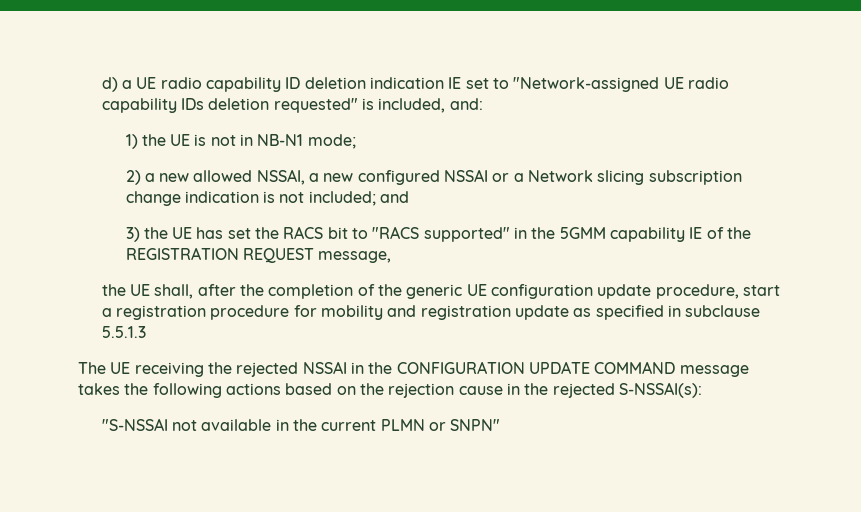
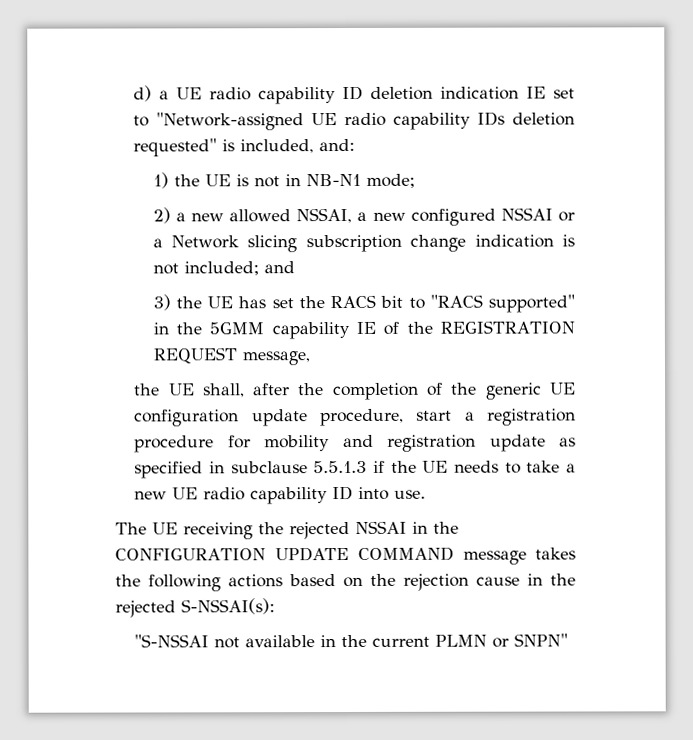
(146, 332) none -> [372,460,576,474] [134,485,427,505] if the UE needs to take a new UE radio capability ID into use.

